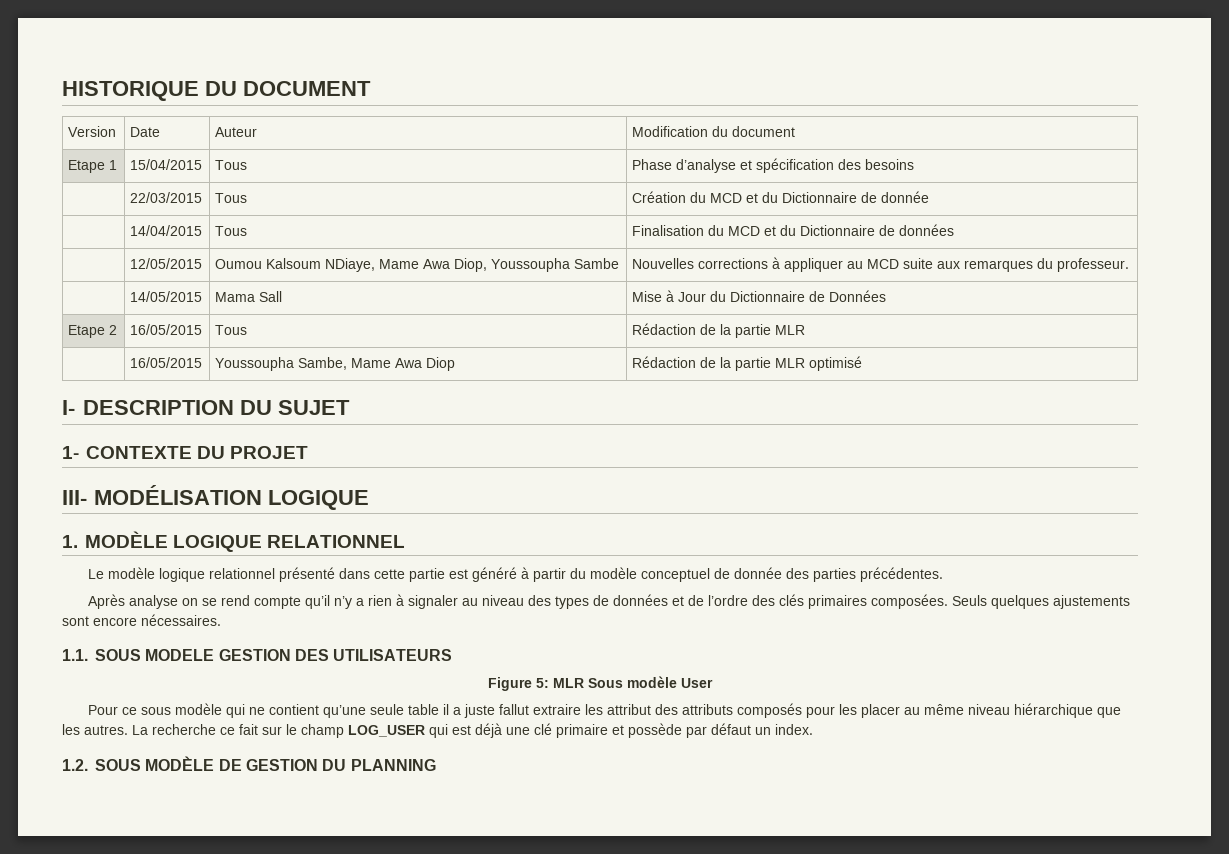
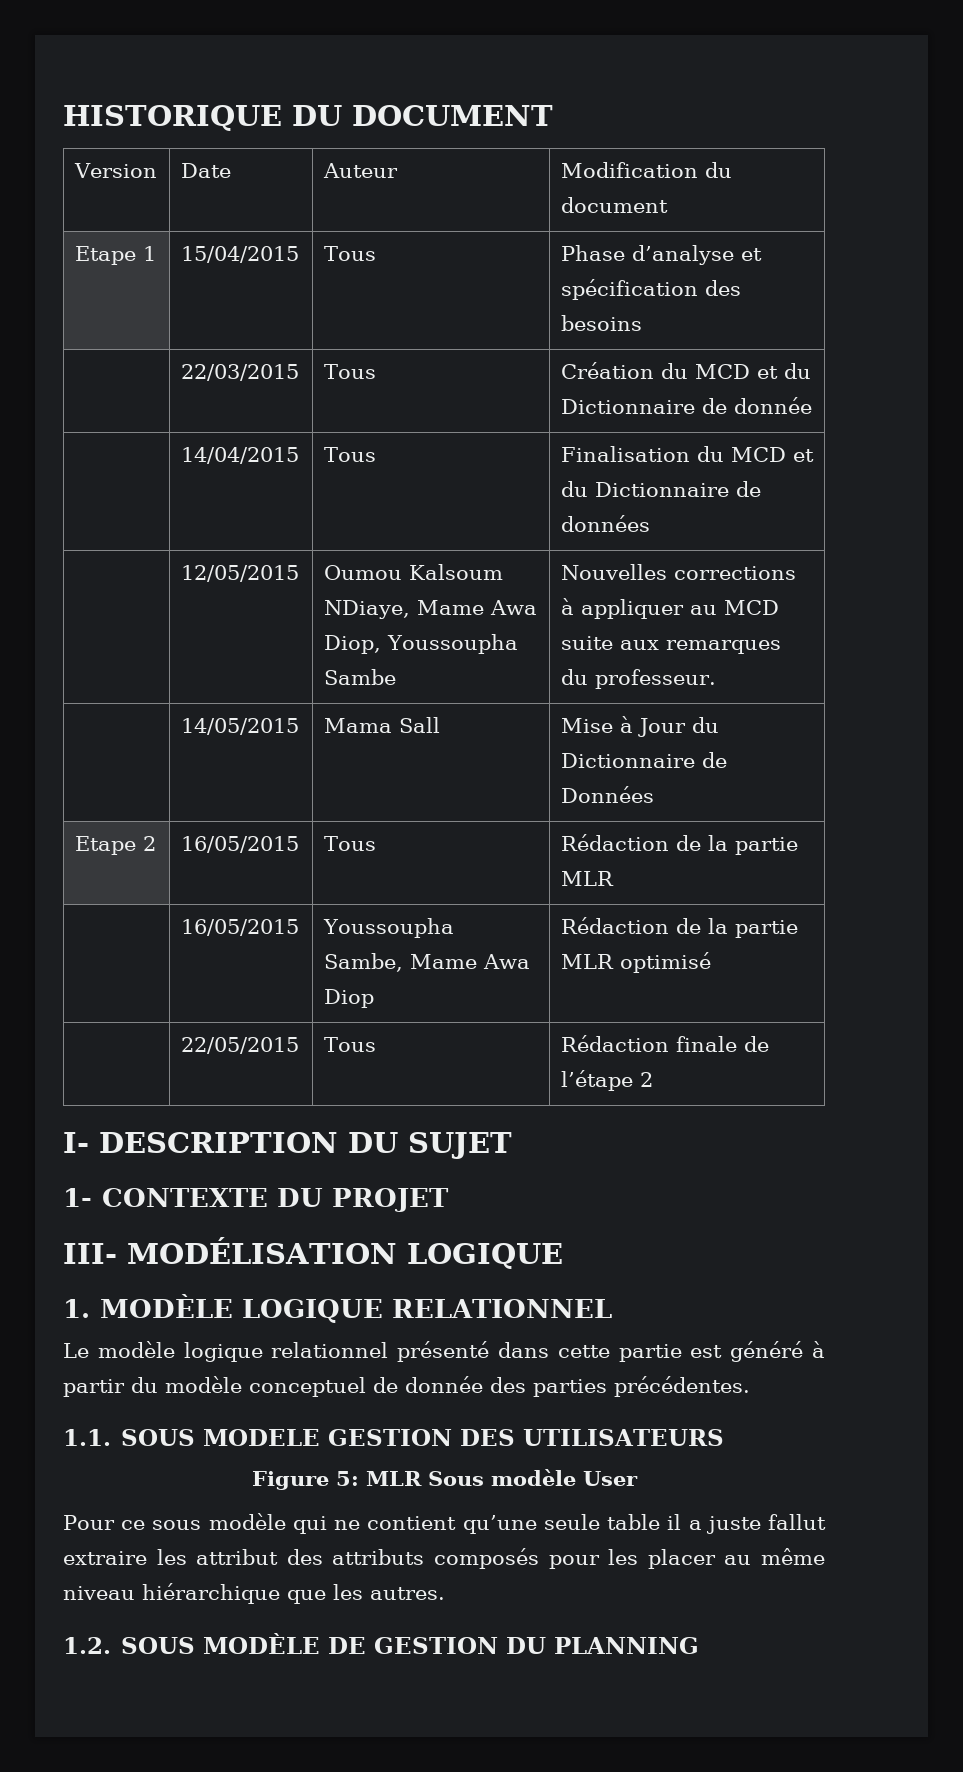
(862, 363) none -> [180,1037,299,1054] [323,1037,376,1052] [560,1035,769,1052] [560,1070,653,1091] // | 22/05/2015 | Tous | Rédaction finale de l’étape 2
[87,594,1130,609] [62,614,221,626] // Après analyse on se rend compte qu’il n’y a rien à signaler au niveau des types de données et de l’ordre des clés primaires composées. Seuls quelques ajustements sont encore nécessaires. -> (750, 1386) none
[132,723,813,738] La recherche ce fait sur le champ LOG_USER qui est déjà une clé primaire et possède par défaut un index. -> (445, 1593) none

